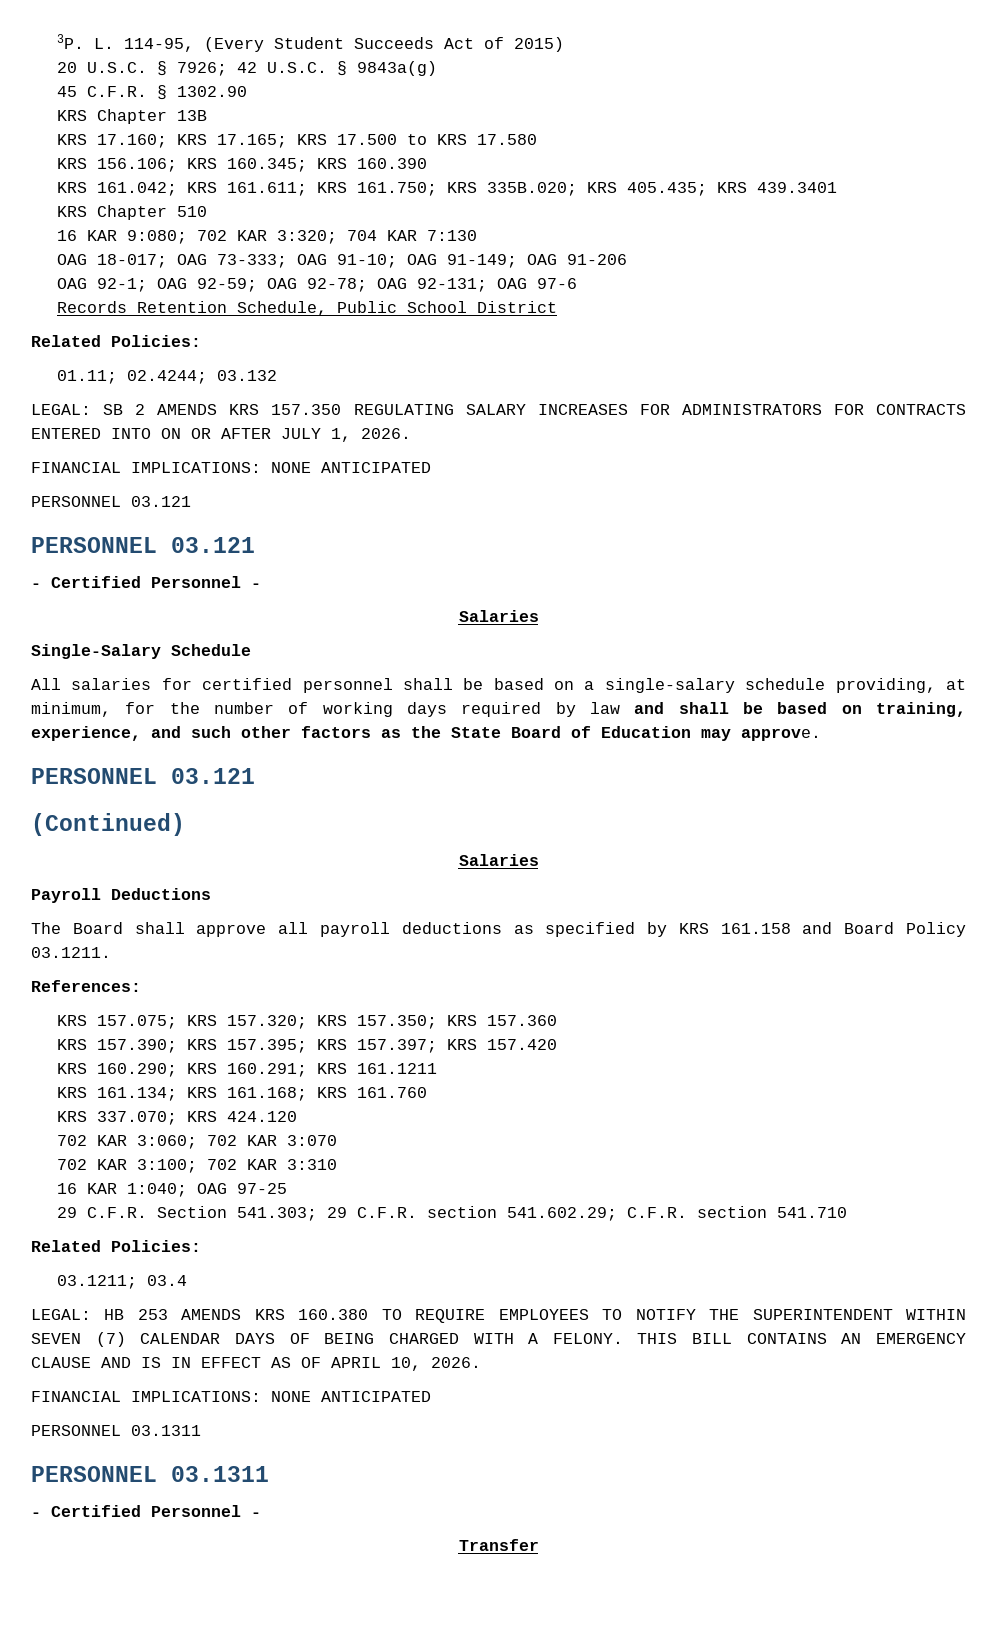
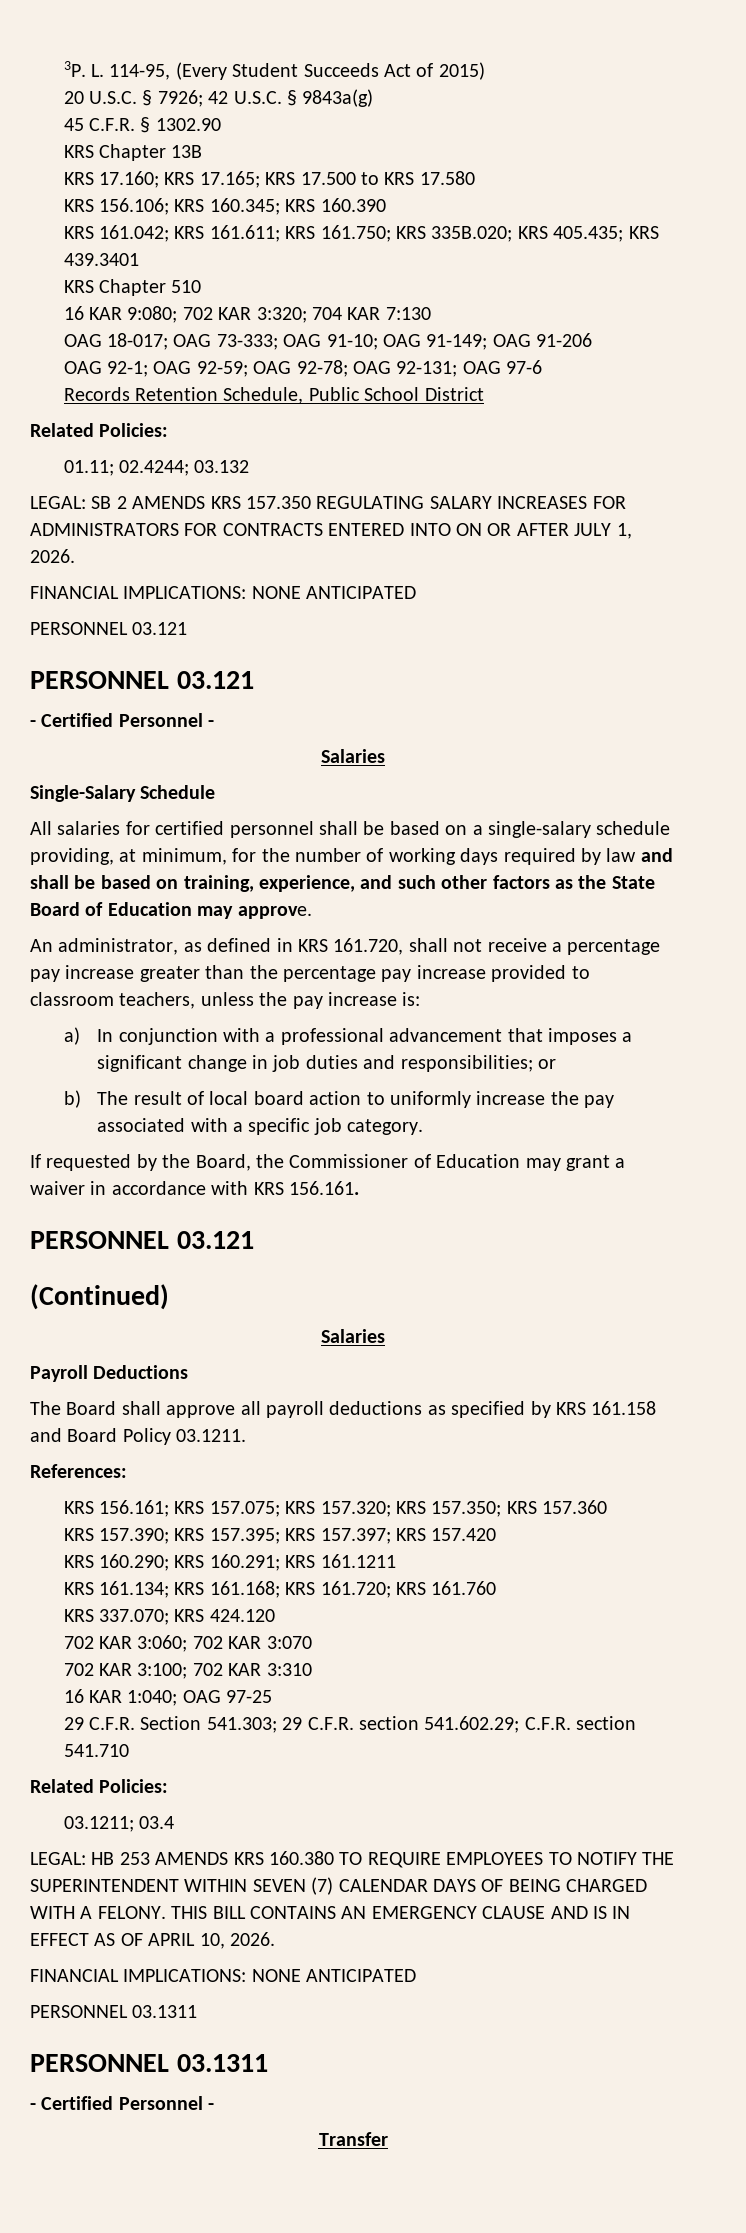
(821, 734) none -> [30,938,661,955] [30,965,590,982] [30,992,421,1009] [63,1027,633,1045] [97,1055,556,1072] [63,1090,615,1108] [97,1118,424,1135] [30,1154,626,1171] [30,1181,359,1195] // An administrator, as defined in KRS 161.720, shall not receive a percentage pay increase greater than the percentage pay increase provided to classroom teachers, unless the pay increase is: // a) In conjunction with a professional advancement that imposes a significant change in job duties and responsibilities; or // b) The result of local board action to uniformly increase the pay associated with a specific job category. // If requested by the Board, the Commissioner of Education may grant a waiver in accordance with KRS 156.161.
(87, 1020) none -> [98,1500,205,1517] 156.161; KRS
(347, 1092) none -> [320,1581,426,1598] 161.720; KRS

